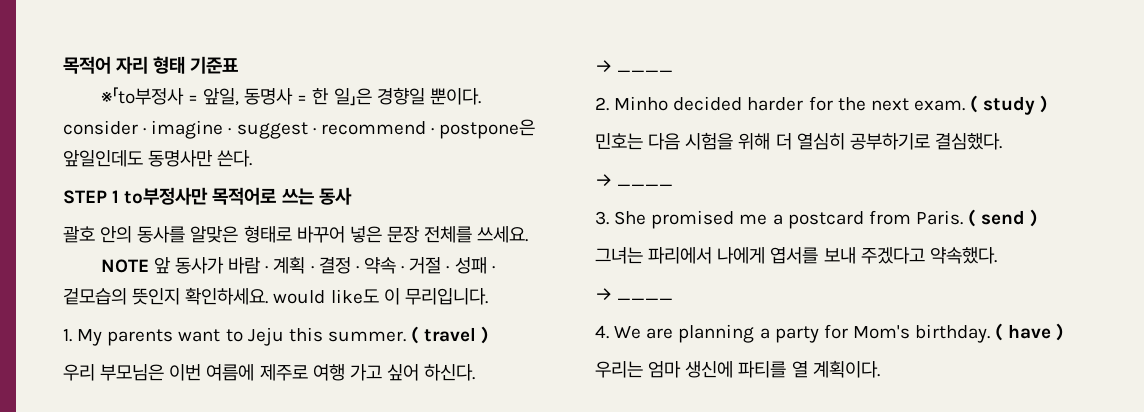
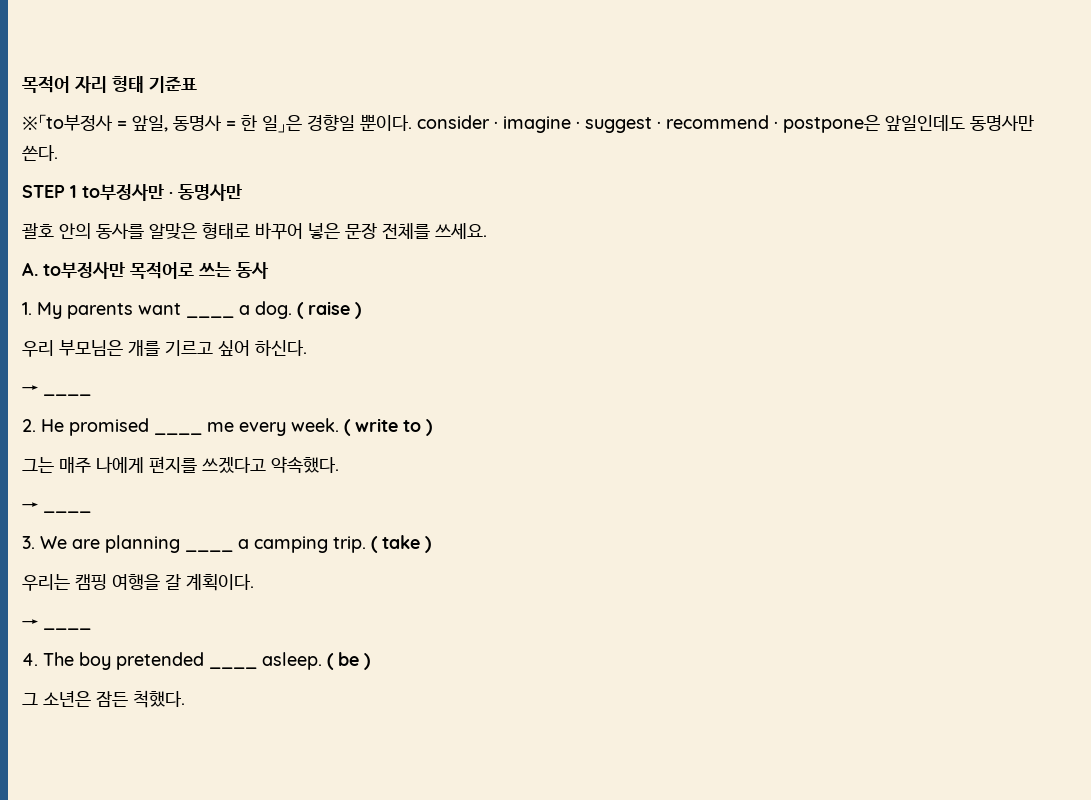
[212,187,352,205] 목적어로 쓰는 동사 -> [169,184,242,201] · 동명사만
[100,256,495,274] [63,287,488,305] [63,326,490,346] [63,364,382,381] NOTE 앞 동사가 바람 · 계획 · 결정 · 약속 · 거절 · 성패 · 겉모습의 뜻인지 확인하세요. would like도 이 무리입니다. // 1. My parents want to Jeju this summer. ( travel ) // 우리 부모님은 이번 여름에 제주로 여행 가고 -> [22,262,269,279] [22,302,181,319] [186,315,234,318] [239,301,361,319] [22,340,213,357] A. to부정사만 목적어로 쓰는 동사 // 1. My parents want ____ a dog. ( raise ) // 우리 부모님은 개를 기르고
[614,95,1049,115] [595,132,1002,150] [595,174,674,187] [595,209,1039,229] [595,247,997,264] [595,288,674,301] [595,323,1065,343] [595,360,880,378] Minho decided harder for the next exam. ( study ) // 민호는 다음 시험을 위해 더 열심히 공부하기로 결심했다. // → ____ // 3. She promised me a postcard from Paris. ( send ) // 그녀는 파리에서 나에게 엽서를 보내 주겠다고 약속했다. // → ____ // 4. We are planning a party for Mom's birthday. ( have ) // 우리는 엄마 생신에 파티를 열 계획이다. -> [41,418,202,436] [207,418,432,436] [22,456,339,474] [22,502,39,510] [43,510,91,513] [22,535,233,553] [238,535,431,553] [22,573,254,591] [22,619,39,627] [43,627,91,630] [22,652,370,670] [22,690,185,708] He promised ____ me every week. ( write to ) // 그는 매주 나에게 편지를 쓰겠다고 약속했다. // → ____ // 3. We are planning ____ a camping trip. ( take ) // 우리는 캠핑 여행을 갈 계획이다. // → ____ // 4. The boy pretended ____ asleep. ( be ) // 그 소년은 잠든 척했다.

